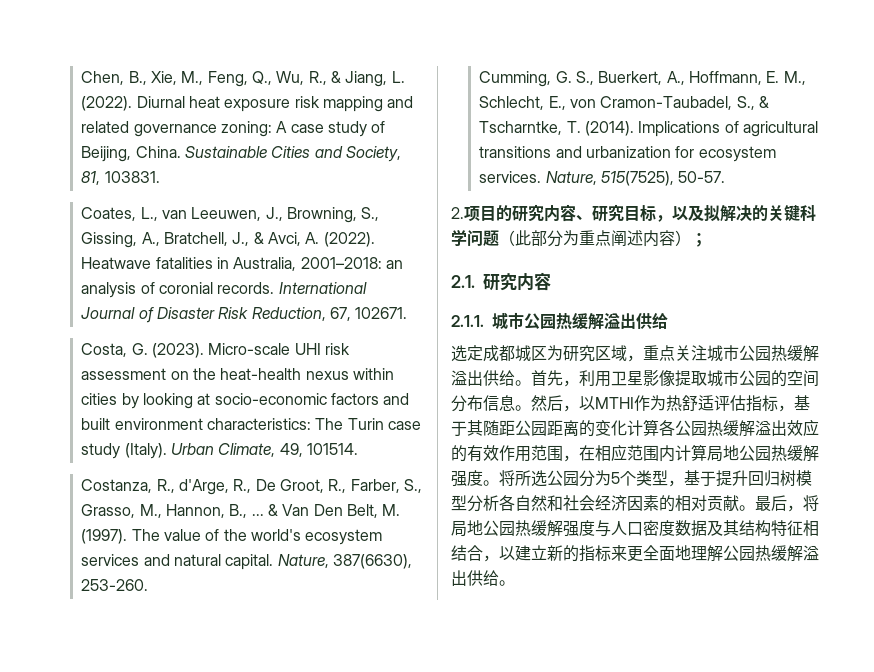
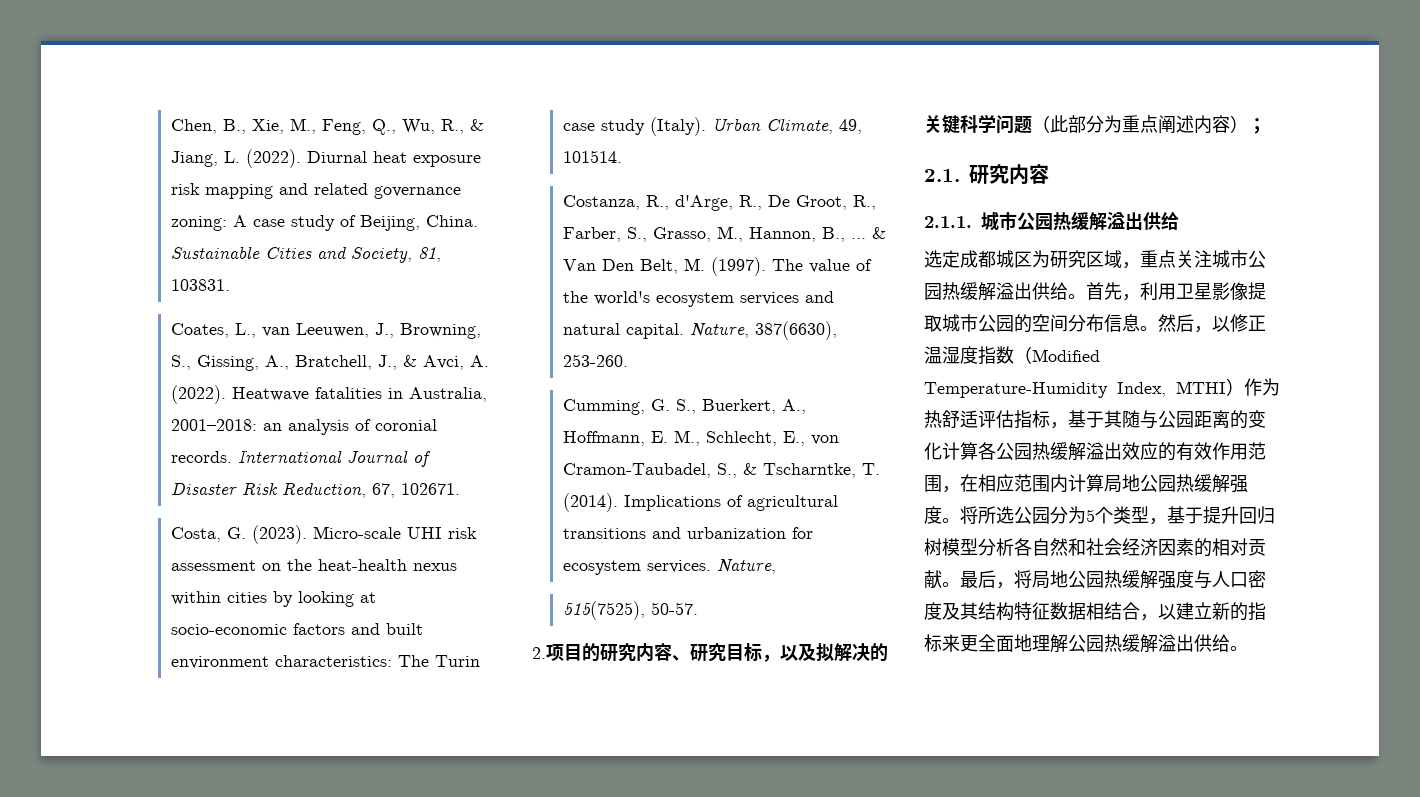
(597, 178) none -> (776, 566) //
[595,397,634,409] MTHI -> [1230,314,1266,332] [924,346,1100,365] [924,378,1244,398] 修正温湿度指数（Modified Temperature-Humidity Index, MTHI）
[499,420,515,436] 距 -> [1140,410,1158,429] 与
[675,520,707,537] 数据 -> (942, 611) none
(803, 528) none -> [1050,602,1086,620] 数据

